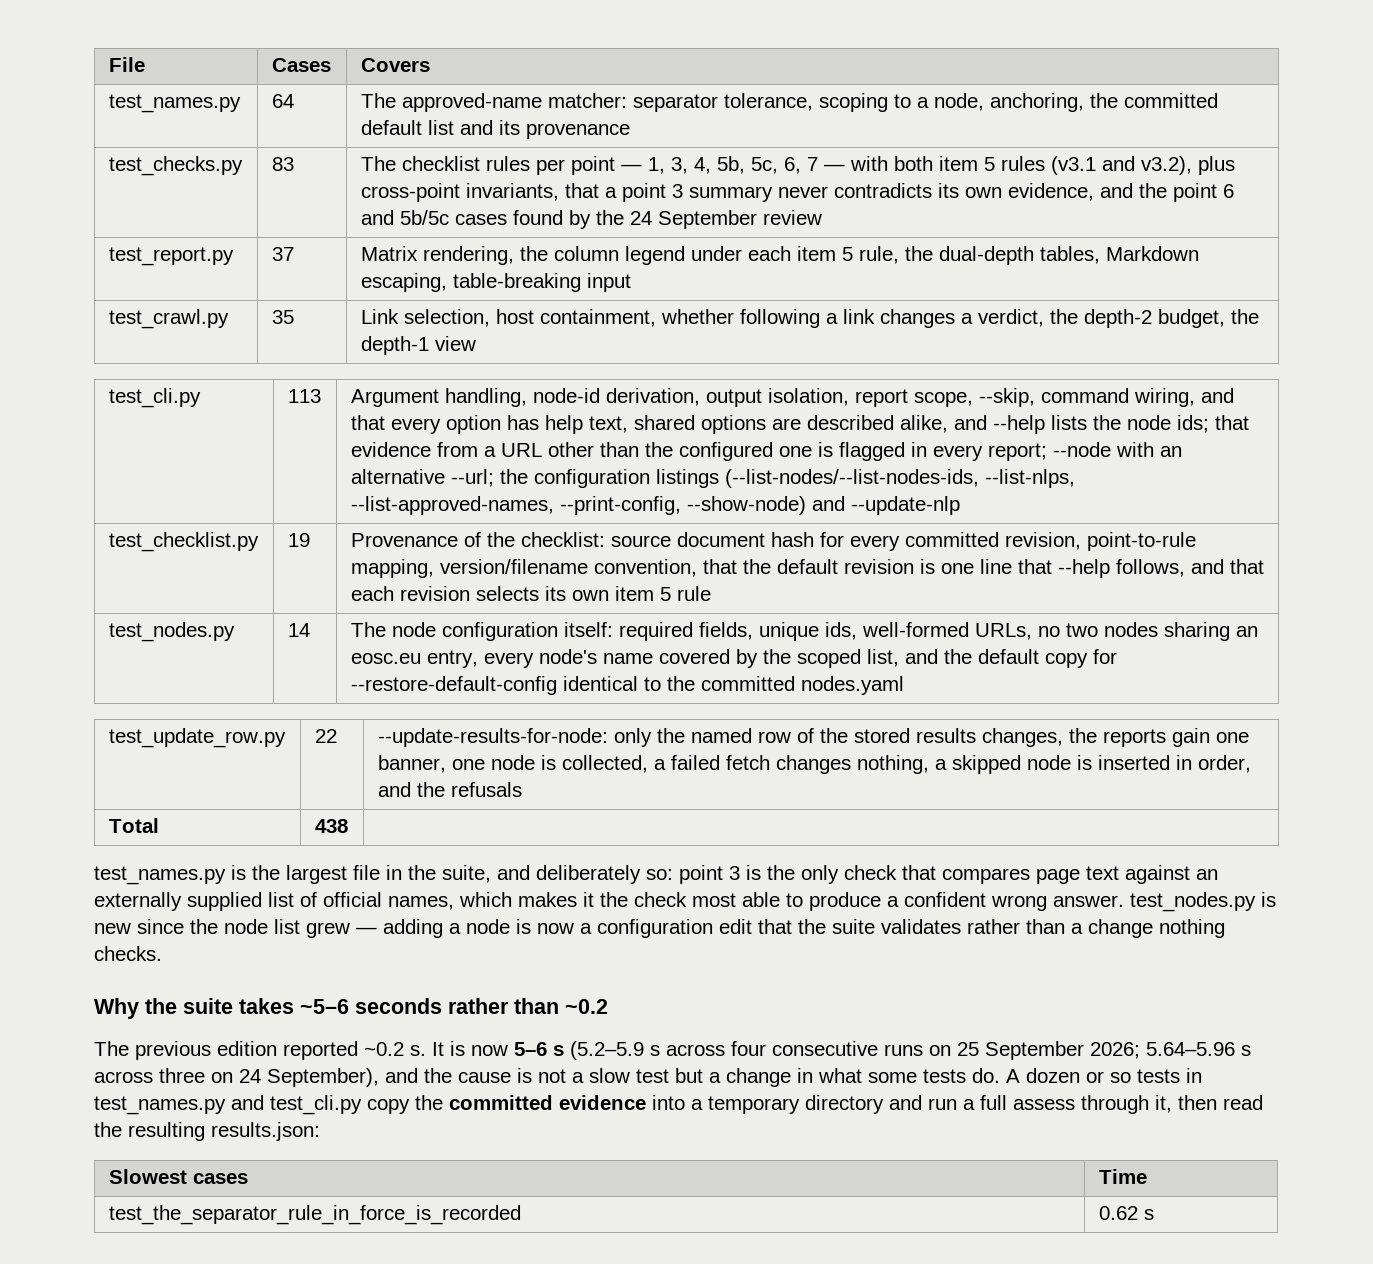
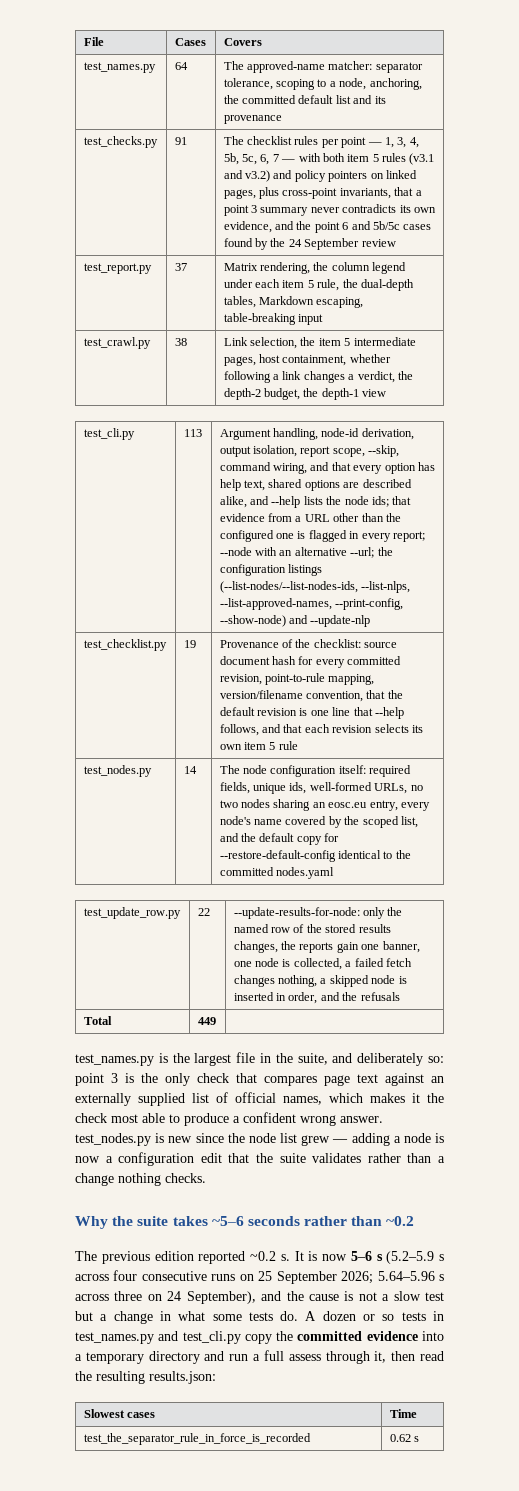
[271,157,294,171] 83 -> [174,137,187,145] 91
[1140,156,1192,175] v3.2), -> [245,170,417,182] [223,189,256,199] v3.2) and policy pointers on linked pages,
[271,310,294,324] 35 -> [174,338,187,346] 38
(490, 318) none -> [300,337,416,346] [223,356,256,366] the item 5 intermediate pages,
[314,819,348,833] 438 -> [197,1017,216,1025] 449

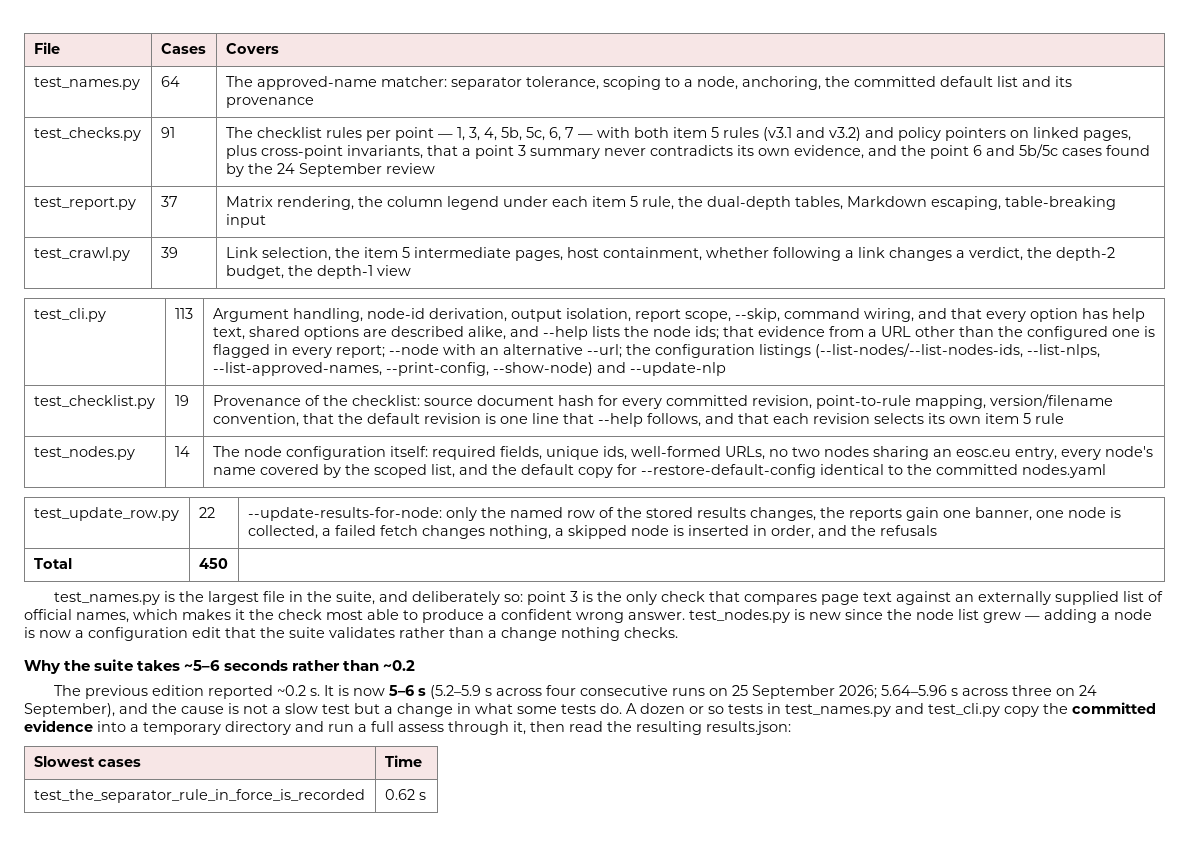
[174,338,187,346] 38 -> [160,247,178,258] 39
[197,1017,216,1025] 449 -> [198,558,228,569] 450

